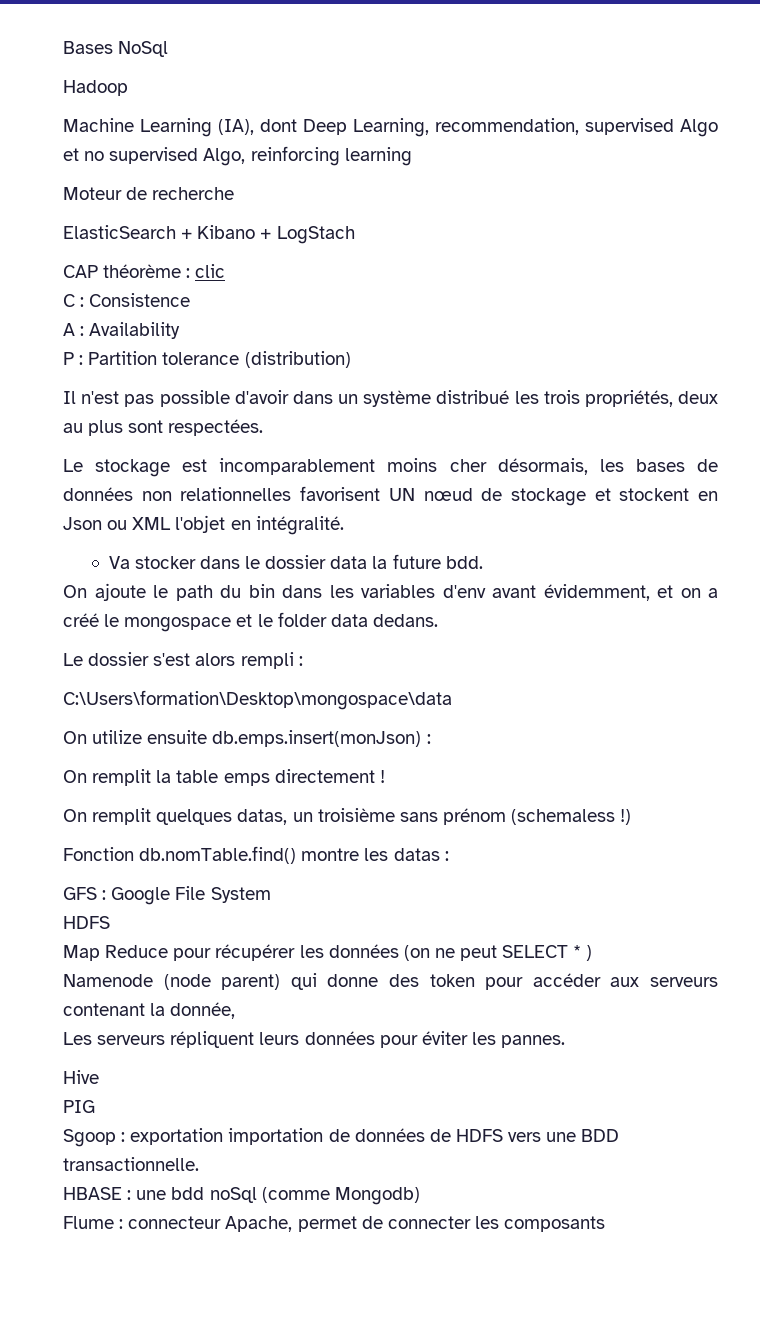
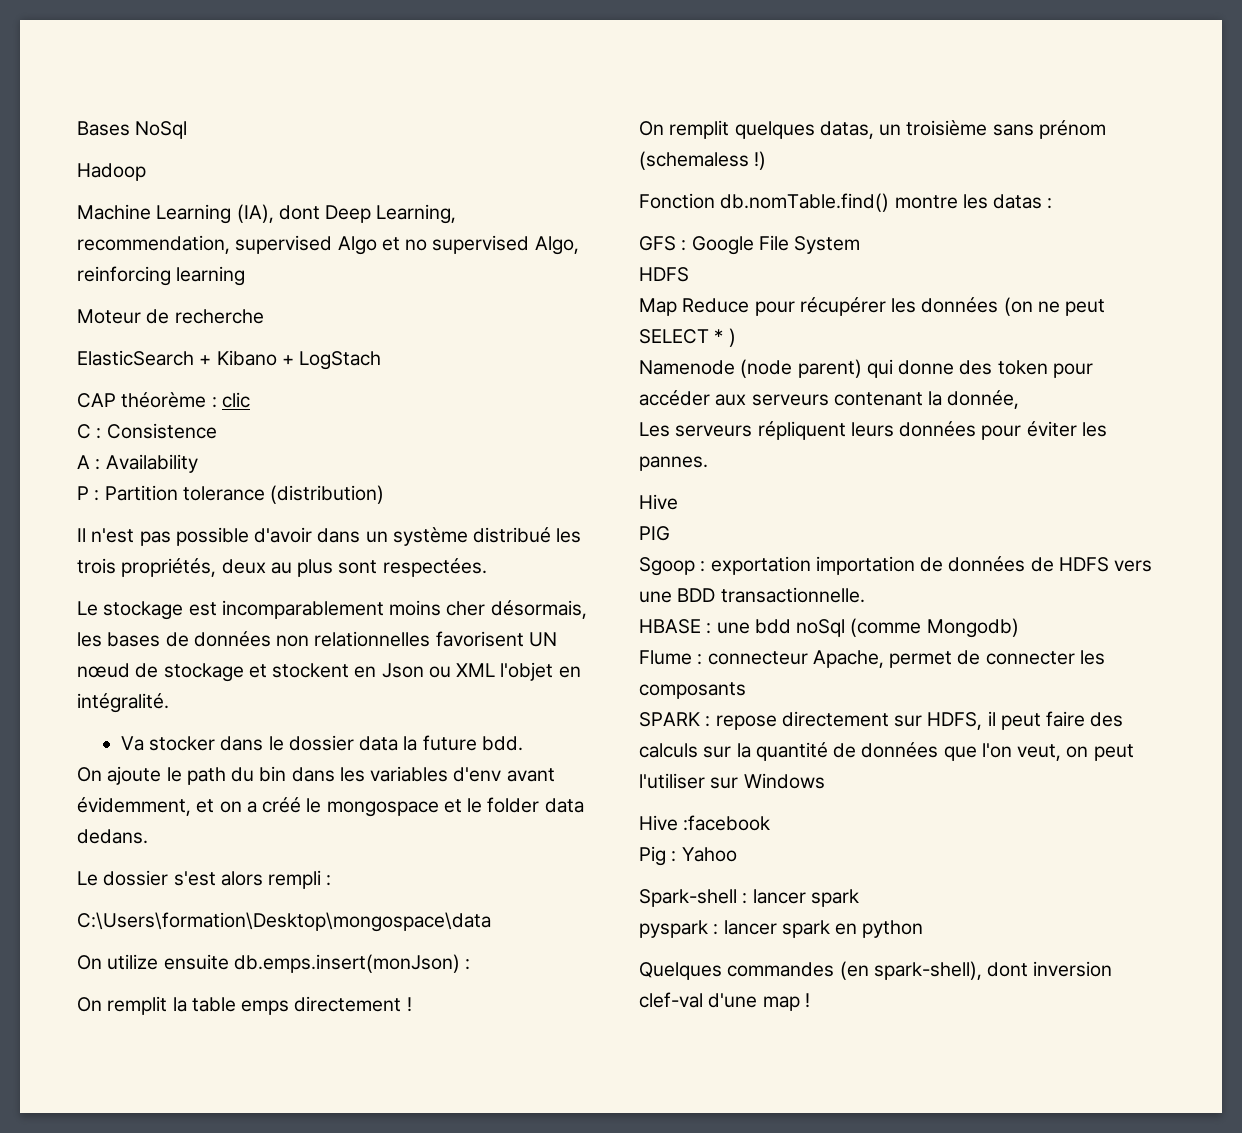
(606, 1224) none -> [639,711,1124,730] [639,742,1134,761] [639,773,825,789] [639,815,771,831] [639,846,737,866] [639,889,859,907] [639,920,924,938] [639,961,1113,980] [639,992,810,1011] // SPARK : repose directement sur HDFS, il peut faire des calculs sur la quantité de données que l'on veut, on peut l'utiliser sur Windows // Hive :facebook // Pig : Yahoo // Spark-shell : lancer spark // pyspark : lancer spark en python // Quelques commandes (en spark-shell), dont inversion clef-val d'une map !

